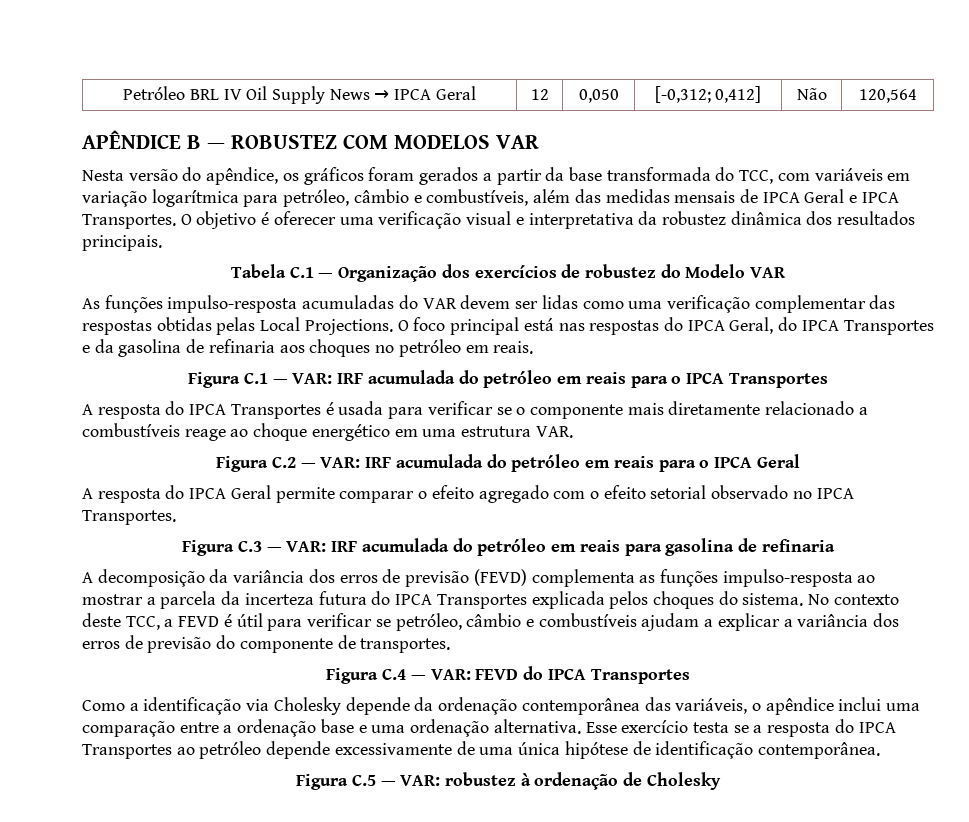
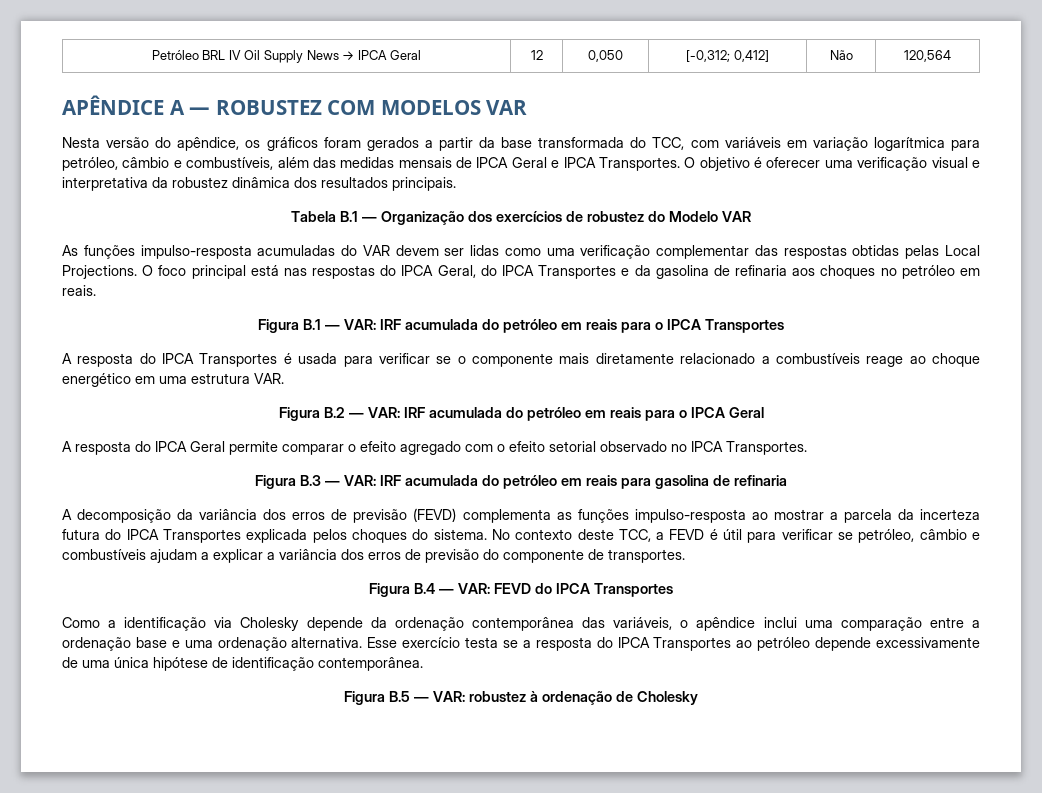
[187,135,201,149] B -> [169,100,185,115] A
[289,267,314,278] C.1 -> [340,211,358,222] B.1
[244,373,269,384] C.1 -> [303,319,321,330] B.1
[272,457,297,468] C.2 -> [323,407,345,418] B.2
[238,541,263,552] C.3 -> [300,475,321,486] B.3
[382,669,407,680] C.4 -> [414,583,435,594] B.4
[351,775,376,786] C.5 -> [389,691,410,702] B.5

